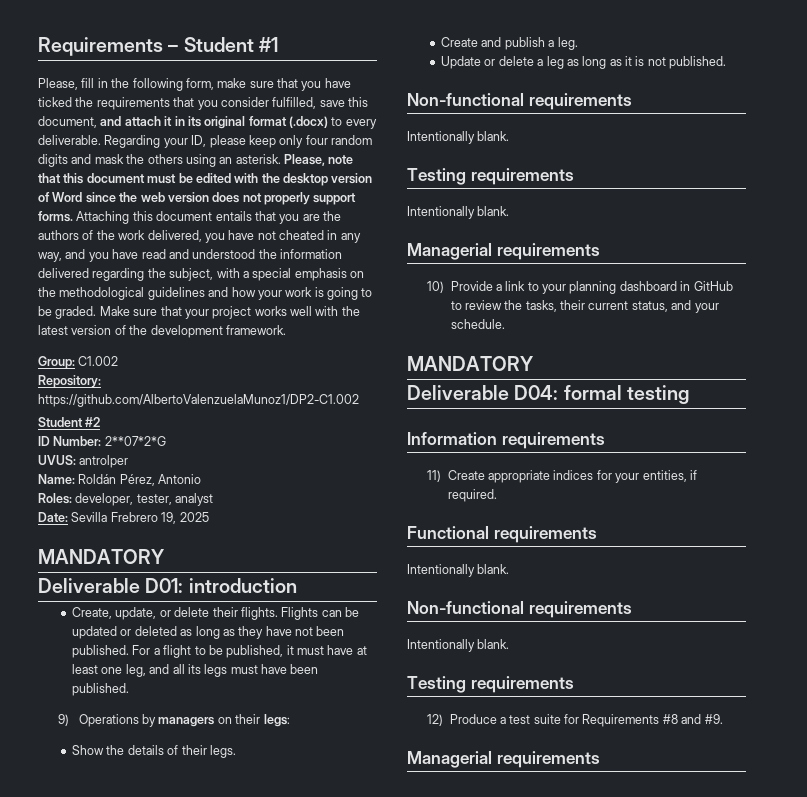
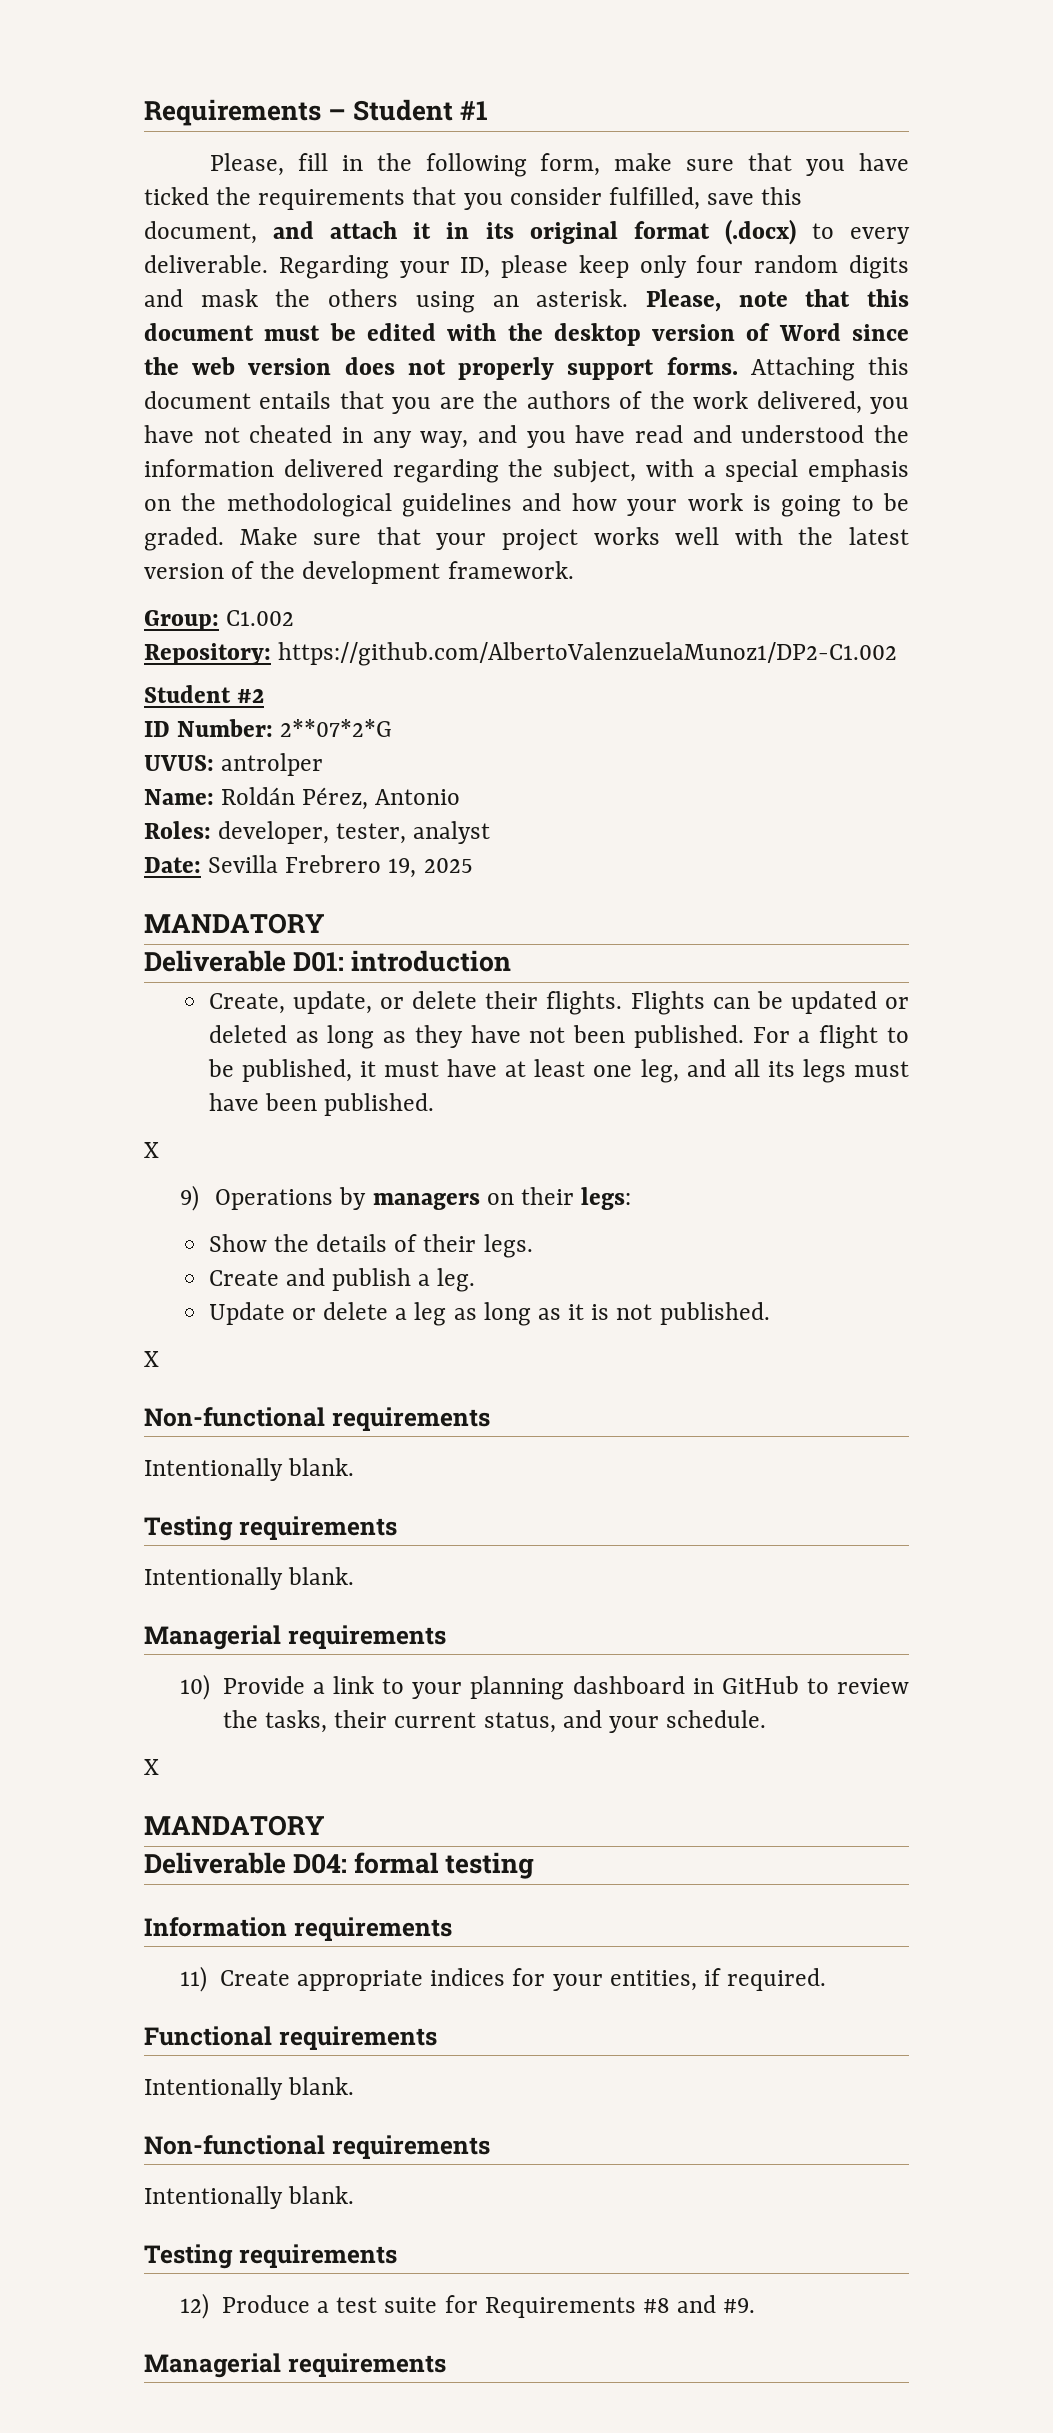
(130, 689) none -> [144,1142,159,1158] // X
(727, 62) none -> [144,1351,159,1367] // X
(505, 324) none -> [144,1759,159,1775] // X

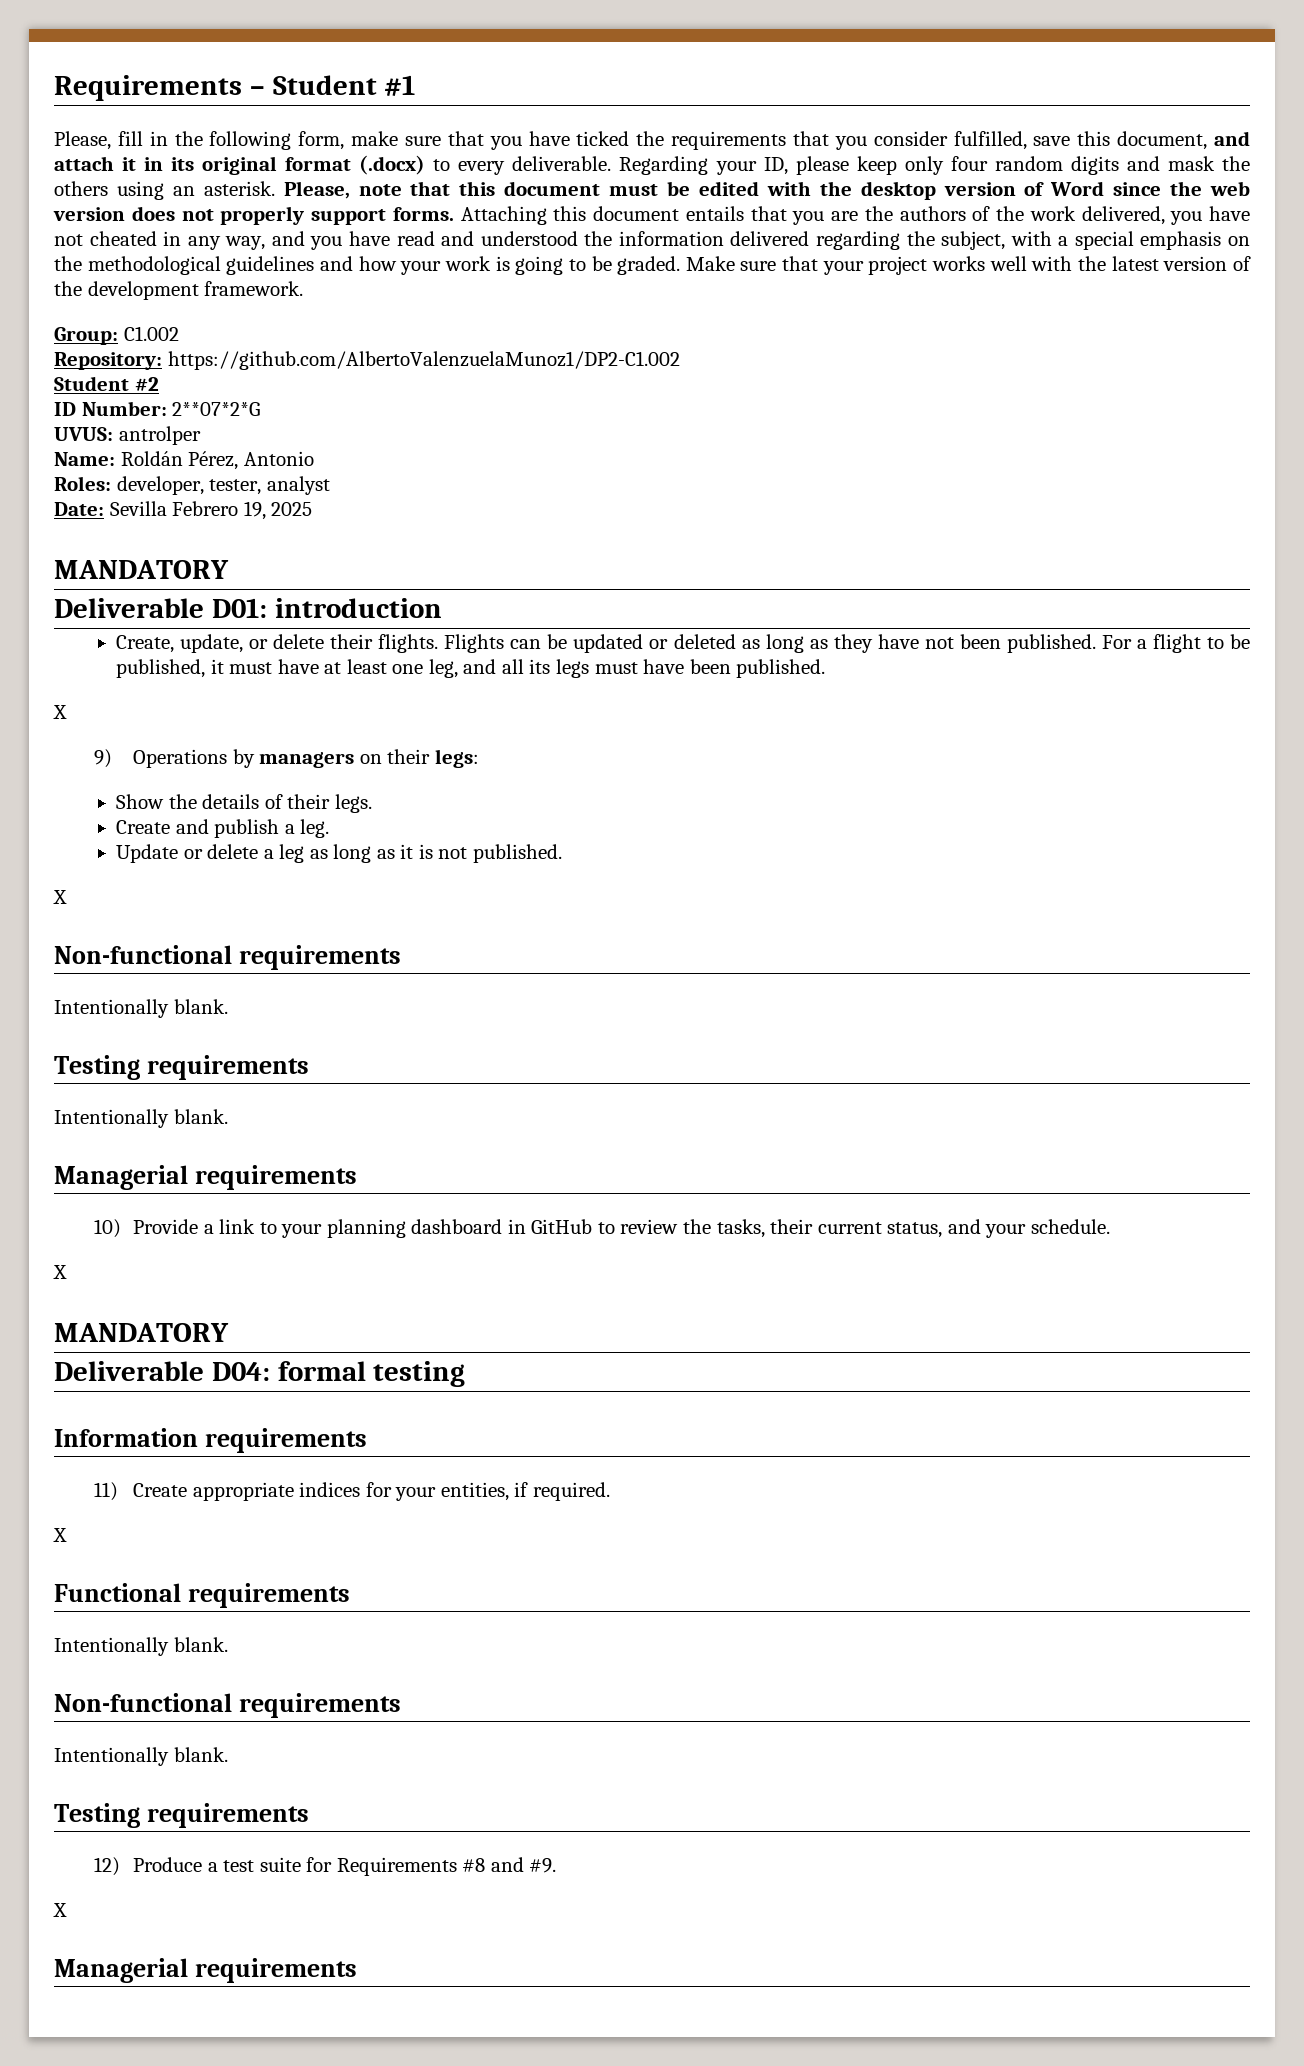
[285,855,382,873] Frebrero -> [172,501,239,516] Febrero
(826, 1979) none -> [53,1528,67,1542] // X
(756, 2305) none -> [53,1903,67,1917] // X

